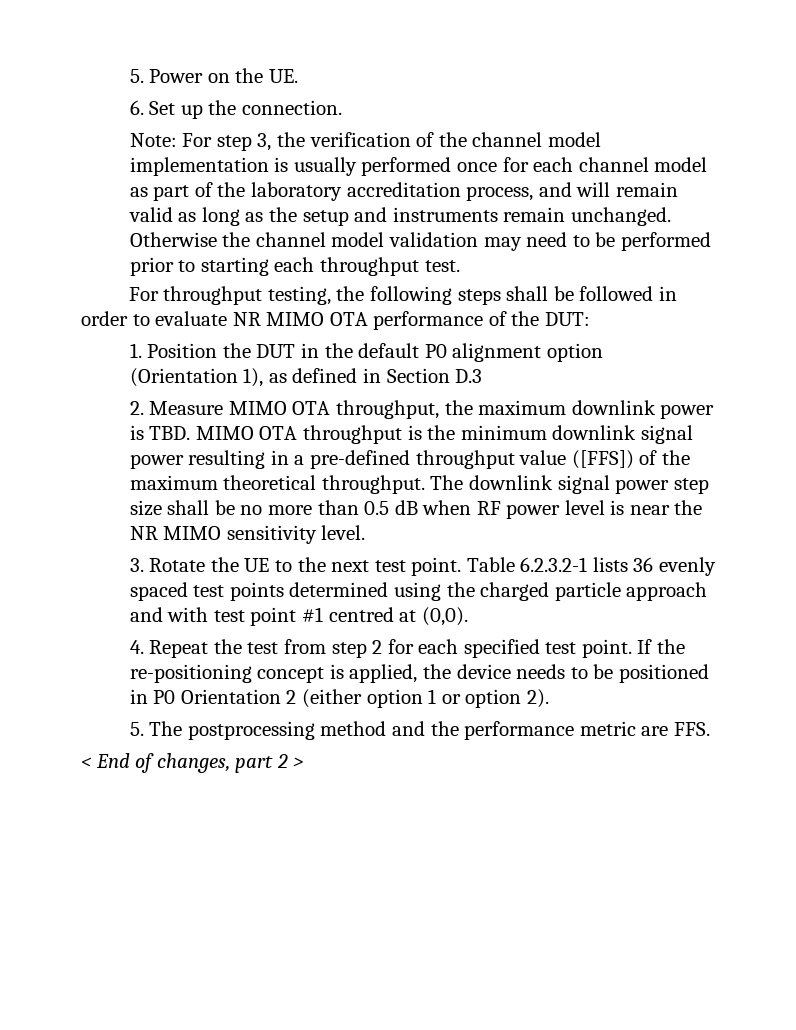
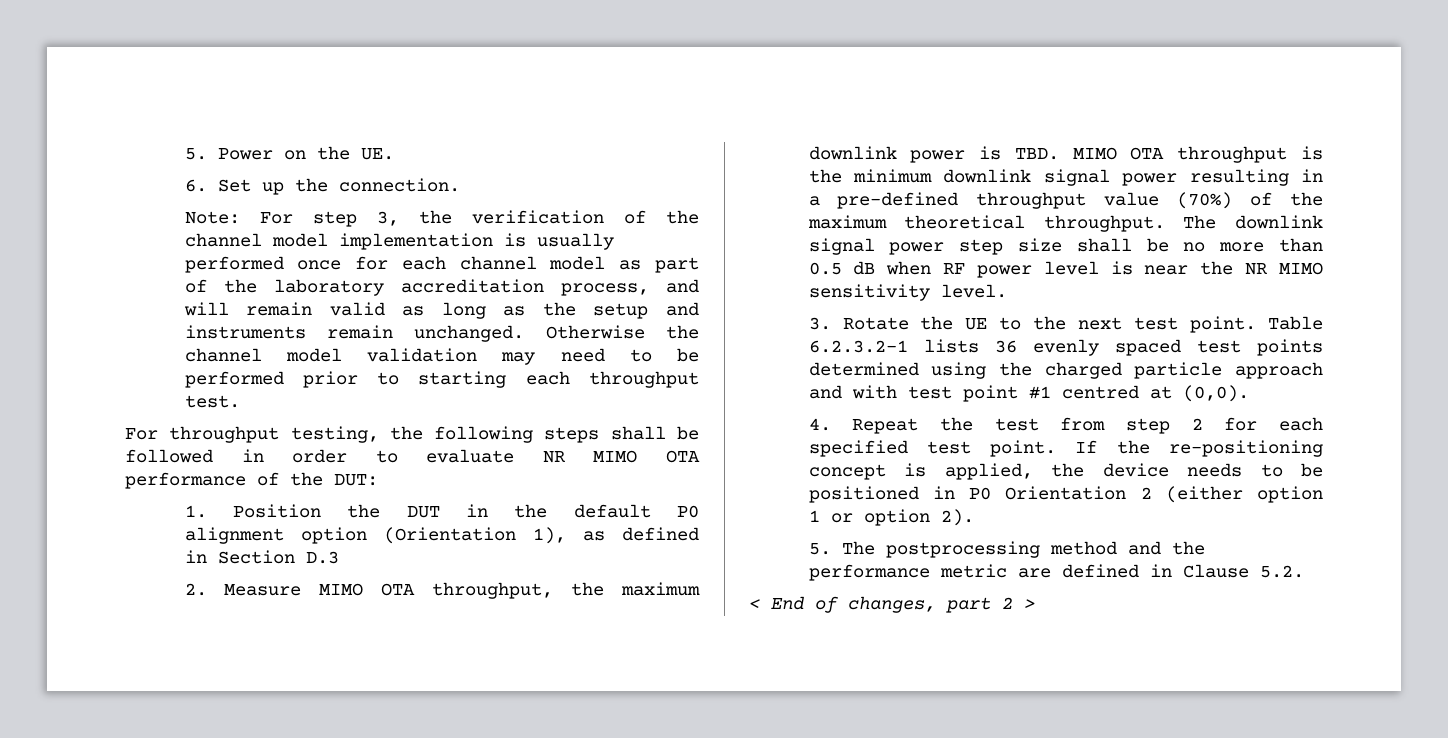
[571,450,634,469] ([FFS]) -> [1177,192,1233,209] (70%)
[673,722,710,736] FFS. -> [1061,564,1304,578] defined in Clause 5.2.

